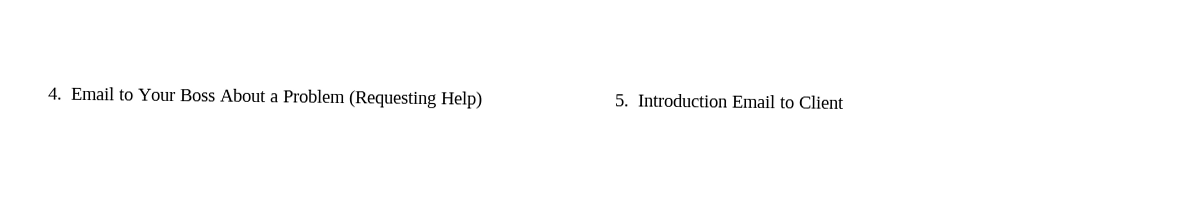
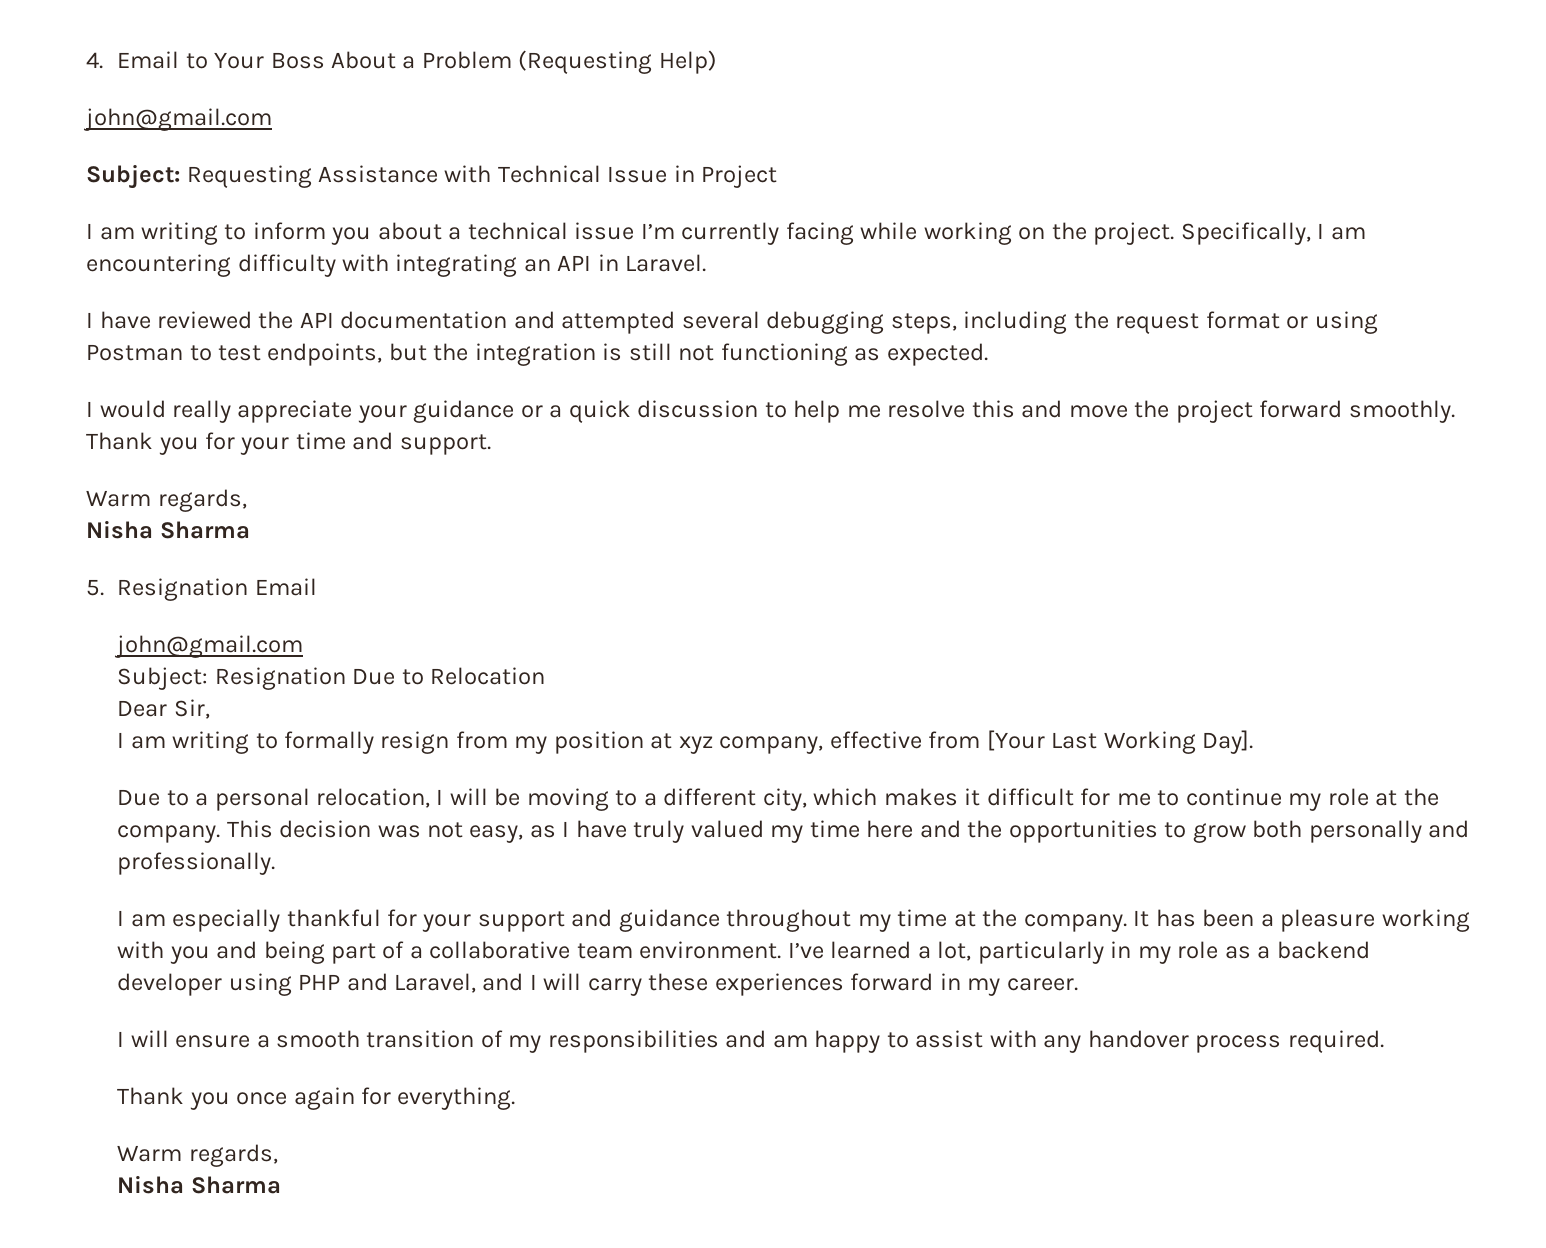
(483, 100) none -> [83,108,273,131] [86,164,778,189] [86,222,1366,245] [86,254,707,277] [86,311,1378,334] [86,343,988,366] [86,400,1455,423] [86,432,491,455] [86,489,247,512] [86,520,250,539] // john@gmail.com // Subject: Requesting Assistance with Technical Issue in Project // I am writing to inform you about a technical issue I’m currently facing while working on the project. Specifically, I am encountering difficulty with integrating an API in Laravel. // I have reviewed the API documentation and attempted several debugging steps, including the request format or using Postman to test endpoints, but the integration is still not functioning as expected. // I would really appreciate your guidance or a quick discussion to help me resolve this and move the project forward smoothly. Thank you for your time and support. // Warm regards, // Nisha Sharma
[636,93,845,109] Introduction Email to Client -> [117,578,317,601] [114,635,304,658] [117,667,545,690] [117,699,210,719] [117,730,1254,754] [117,788,1439,811] [117,820,1470,843] [117,852,276,875] [117,909,1470,932] [117,941,1370,964] [117,973,1078,996] [117,1030,1384,1053] [117,1087,516,1110] [117,1144,278,1167] [117,1175,281,1194] Resignation Email // john@gmail.com // Subject: Resignation Due to Relocation // Dear Sir, // I am writing to formally resign from my position at xyz company, effective from [Your Last Working Day]. // Due to a personal relocation, I will be moving to a different city, which makes it difficult for me to continue my role at the company. This decision was not easy, as I have truly valued my time here and the opportunities to grow both personally and professionally. // I am especially thankful for your support and guidance throughout my time at the company. It has been a pleasure working with you and being part of a collaborative team environment. I’ve learned a lot, particularly in my role as a backend developer using PHP and Laravel, and I will carry these experiences forward in my career. // I will ensure a smooth transition of my responsibilities and am happy to assist with any handover process required. // Thank you once again for everything. // Warm regards, // Nisha Sharma

